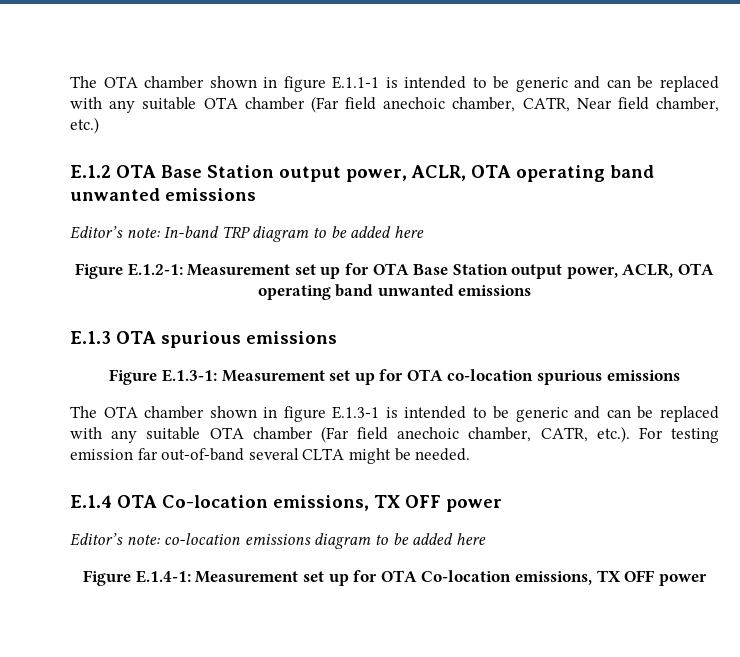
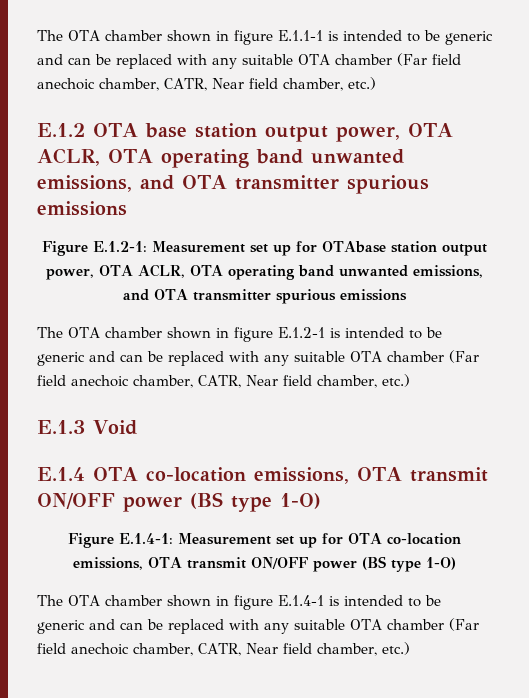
[160,165,654,182] [70,188,256,201] [70,226,424,242] Base Station output power, ACLR, OTA operating band unwanted emissions // Editor’s note: In-band TRP diagram to be added here -> [144,123,453,142] [37,148,404,168] [37,175,429,194] [37,201,127,216] base station output power, OTA ACLR, OTA operating band unwanted emissions, and OTA transmitter spurious emissions
[372,263,715,279] [257,284,532,300] [70,331,337,348] [109,369,534,385] OTA Base Station output power, ACLR, OTA operating band unwanted emissions // E.1.3 OTA spurious emissions // Figure E.1.3-1: Measurement set up for OTA co-location -> [322,241,487,256] [45,264,484,280] [123,289,271,301] OTAbase station output power, OTA ACLR, OTA operating band unwanted emissions, and OTA transmitter
[332,406,380,419] E.1.3-1 -> [277,327,325,338] E.1.2-1
[596,426,719,443] [70,448,471,464] [70,495,502,512] [70,533,486,549] etc.). For testing emission far out-of-band several CLTA might be needed. // E.1.4 OTA Co-location emissions, TX OFF power // Editor’s note: co-location emissions diagram to be added here -> [245,374,410,388] [37,420,137,435] [37,467,488,484] [37,492,321,512] Near field chamber, etc.) // E.1.3 Void // E.1.4 OTA co-location emissions, OTA transmit ON/OFF power (BS type 1-O)
[421,570,707,586] Co-location emissions, TX OFF power -> [386,533,461,545] [73,556,456,572] [37,595,441,610] [37,618,479,634] [37,642,410,656] co-location emissions, OTA transmit ON/OFF power (BS type 1-O) // The OTA chamber shown in figure E.1.4-1 is intended to be generic and can be replaced with any suitable OTA chamber (Far field anechoic chamber, CATR, Near field chamber, etc.)

